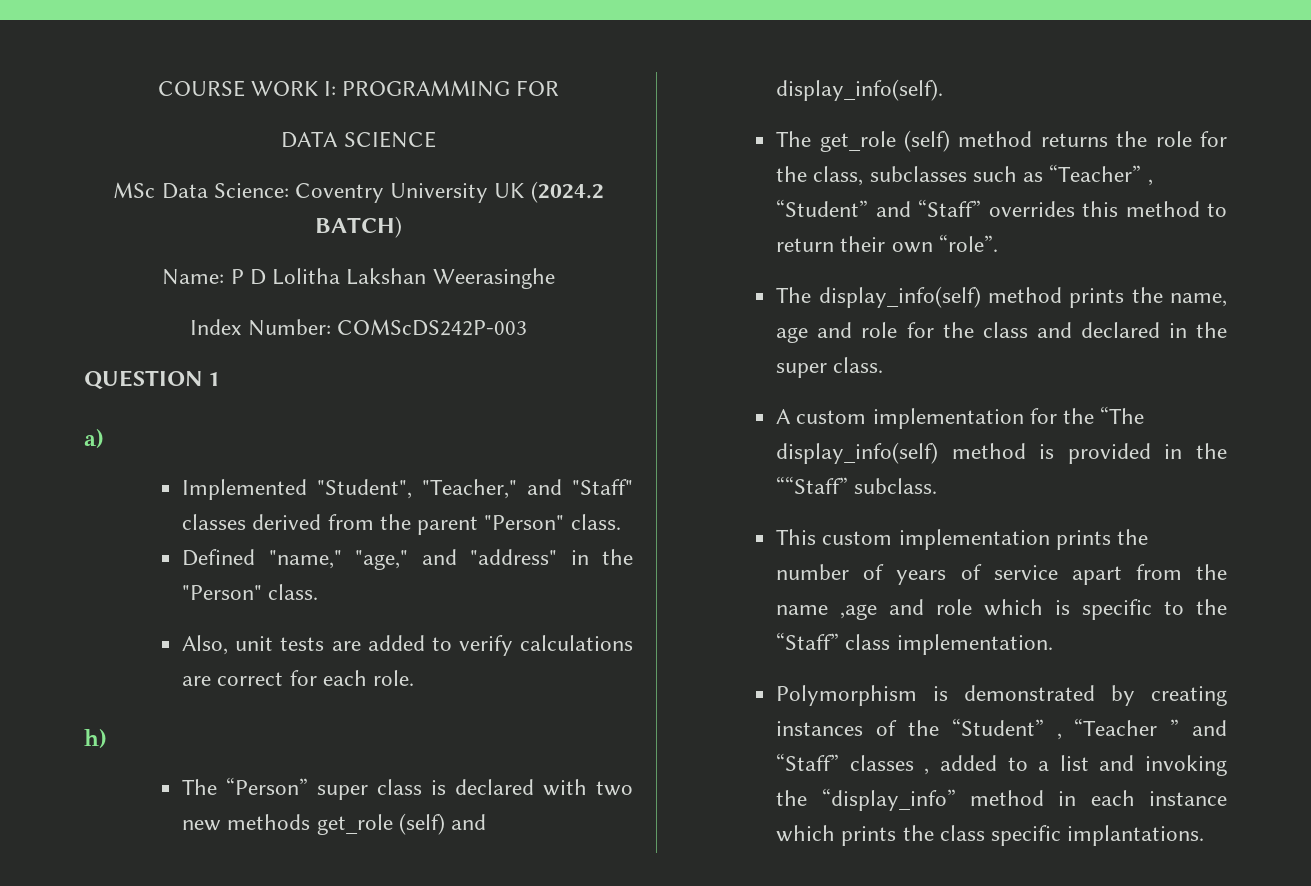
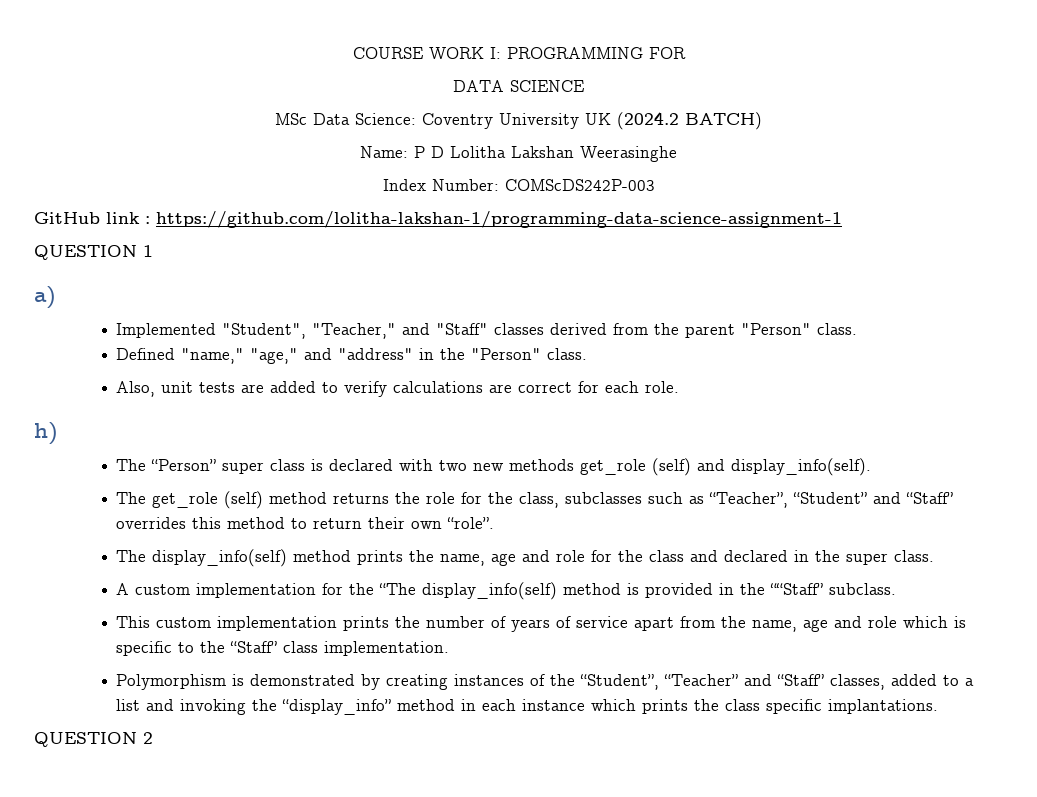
(527, 327) none -> [34,211,842,228] // GitHub link : https://github.com/lolitha-lakshan-1/programming-data-science-assignment-1
[1049,164,1153,186] “Teacher” , -> [709,492,789,508] “Teacher”,
[776,604,878,620] name ,age -> [752,619,829,632] name, age
[951,718,1227,740] [776,753,930,775] “Student” , “Teacher ” and “Staff” classes , -> [580,674,886,690] “Student”, “Teacher” and “Staff” classes,
(1205, 835) none -> [34,732,153,747] // QUESTION 2

